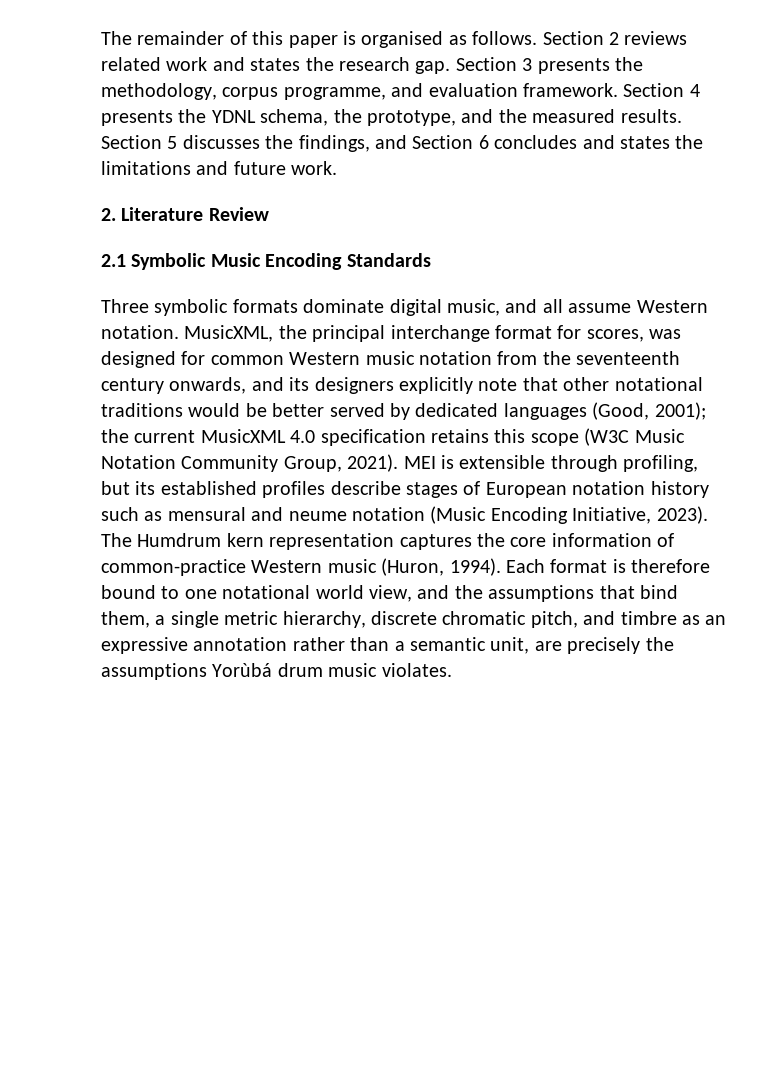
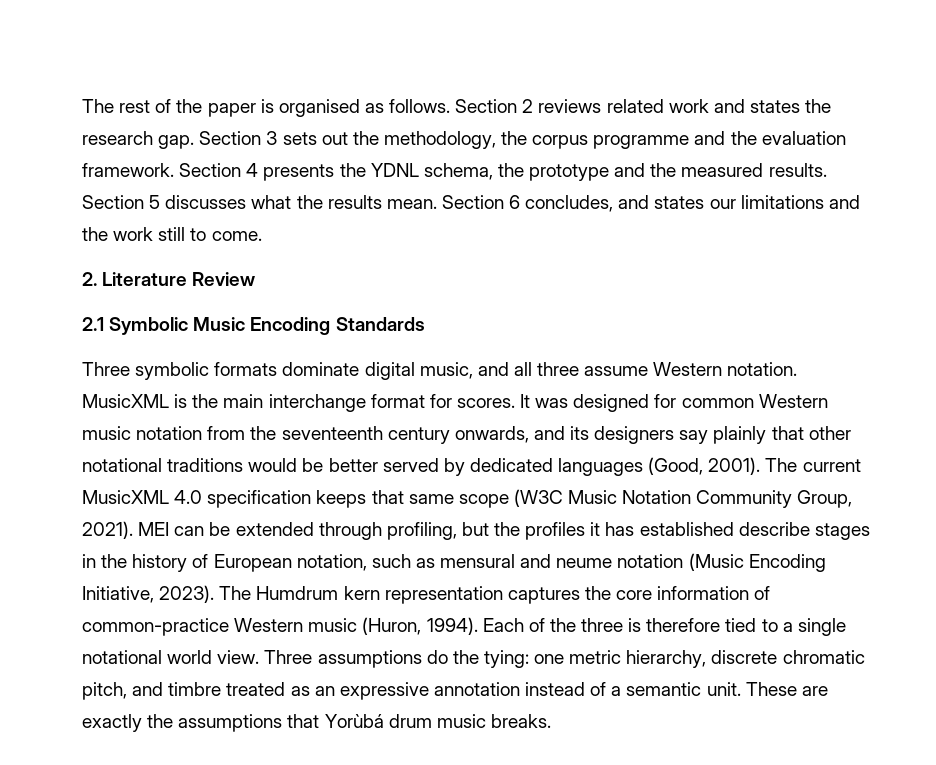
[101,31,284,45] The remainder of this -> [82,99,203,113] The rest of the
[537,57,643,74] [101,83,424,100] presents the methodology, corpus programme, and -> [282,131,757,149] sets out the methodology, the corpus programme and the
[367,110,456,126] prototype, -> [529,164,610,181] prototype
[265,135,407,152] the findings, and -> [251,195,437,209] what the results mean.
[494,135,704,149] concludes and states the -> [525,195,736,212] concludes, and states our
[233,161,338,175] future work. -> [82,227,262,241] the work still to come.
(563, 306) none -> [537,362,580,376] three
[184,325,386,342] MusicXML, the principal -> [82,394,264,408] MusicXML is the main
[586,329,644,342] scores, -> [456,394,531,408] scores. It
[399,377,518,394] explicitly note -> [679,426,767,444] say plainly
[654,402,706,420] [101,429,129,443] 2001); the -> [708,457,798,475] 2001). The
[431,429,526,443] retains this -> [316,490,454,508] keeps that same
[441,455,699,472] [101,481,709,498] is extensible through profiling, but its established profiles describe stages of European notation history -> [174,522,870,540] [82,554,367,572] can be extended through profiling, but the profiles it has established describe stages in the history of European notation,
[550,559,711,573] [101,585,678,602] [101,611,219,628] format is therefore bound to one notational world view, and the assumptions that bind them, a single -> [528,618,846,636] [82,650,565,668] of the three is therefore tied to a single notational world view. Three assumptions do the tying: one
(677, 618) none -> [226,682,286,696] treated
[292,637,674,654] [101,663,207,680] rather than a semantic unit, are precisely the assumptions -> [525,682,828,696] [82,714,320,732] instead of a semantic unit. These are exactly the assumptions that
[381,663,452,677] violates. -> [490,714,551,728] breaks.

